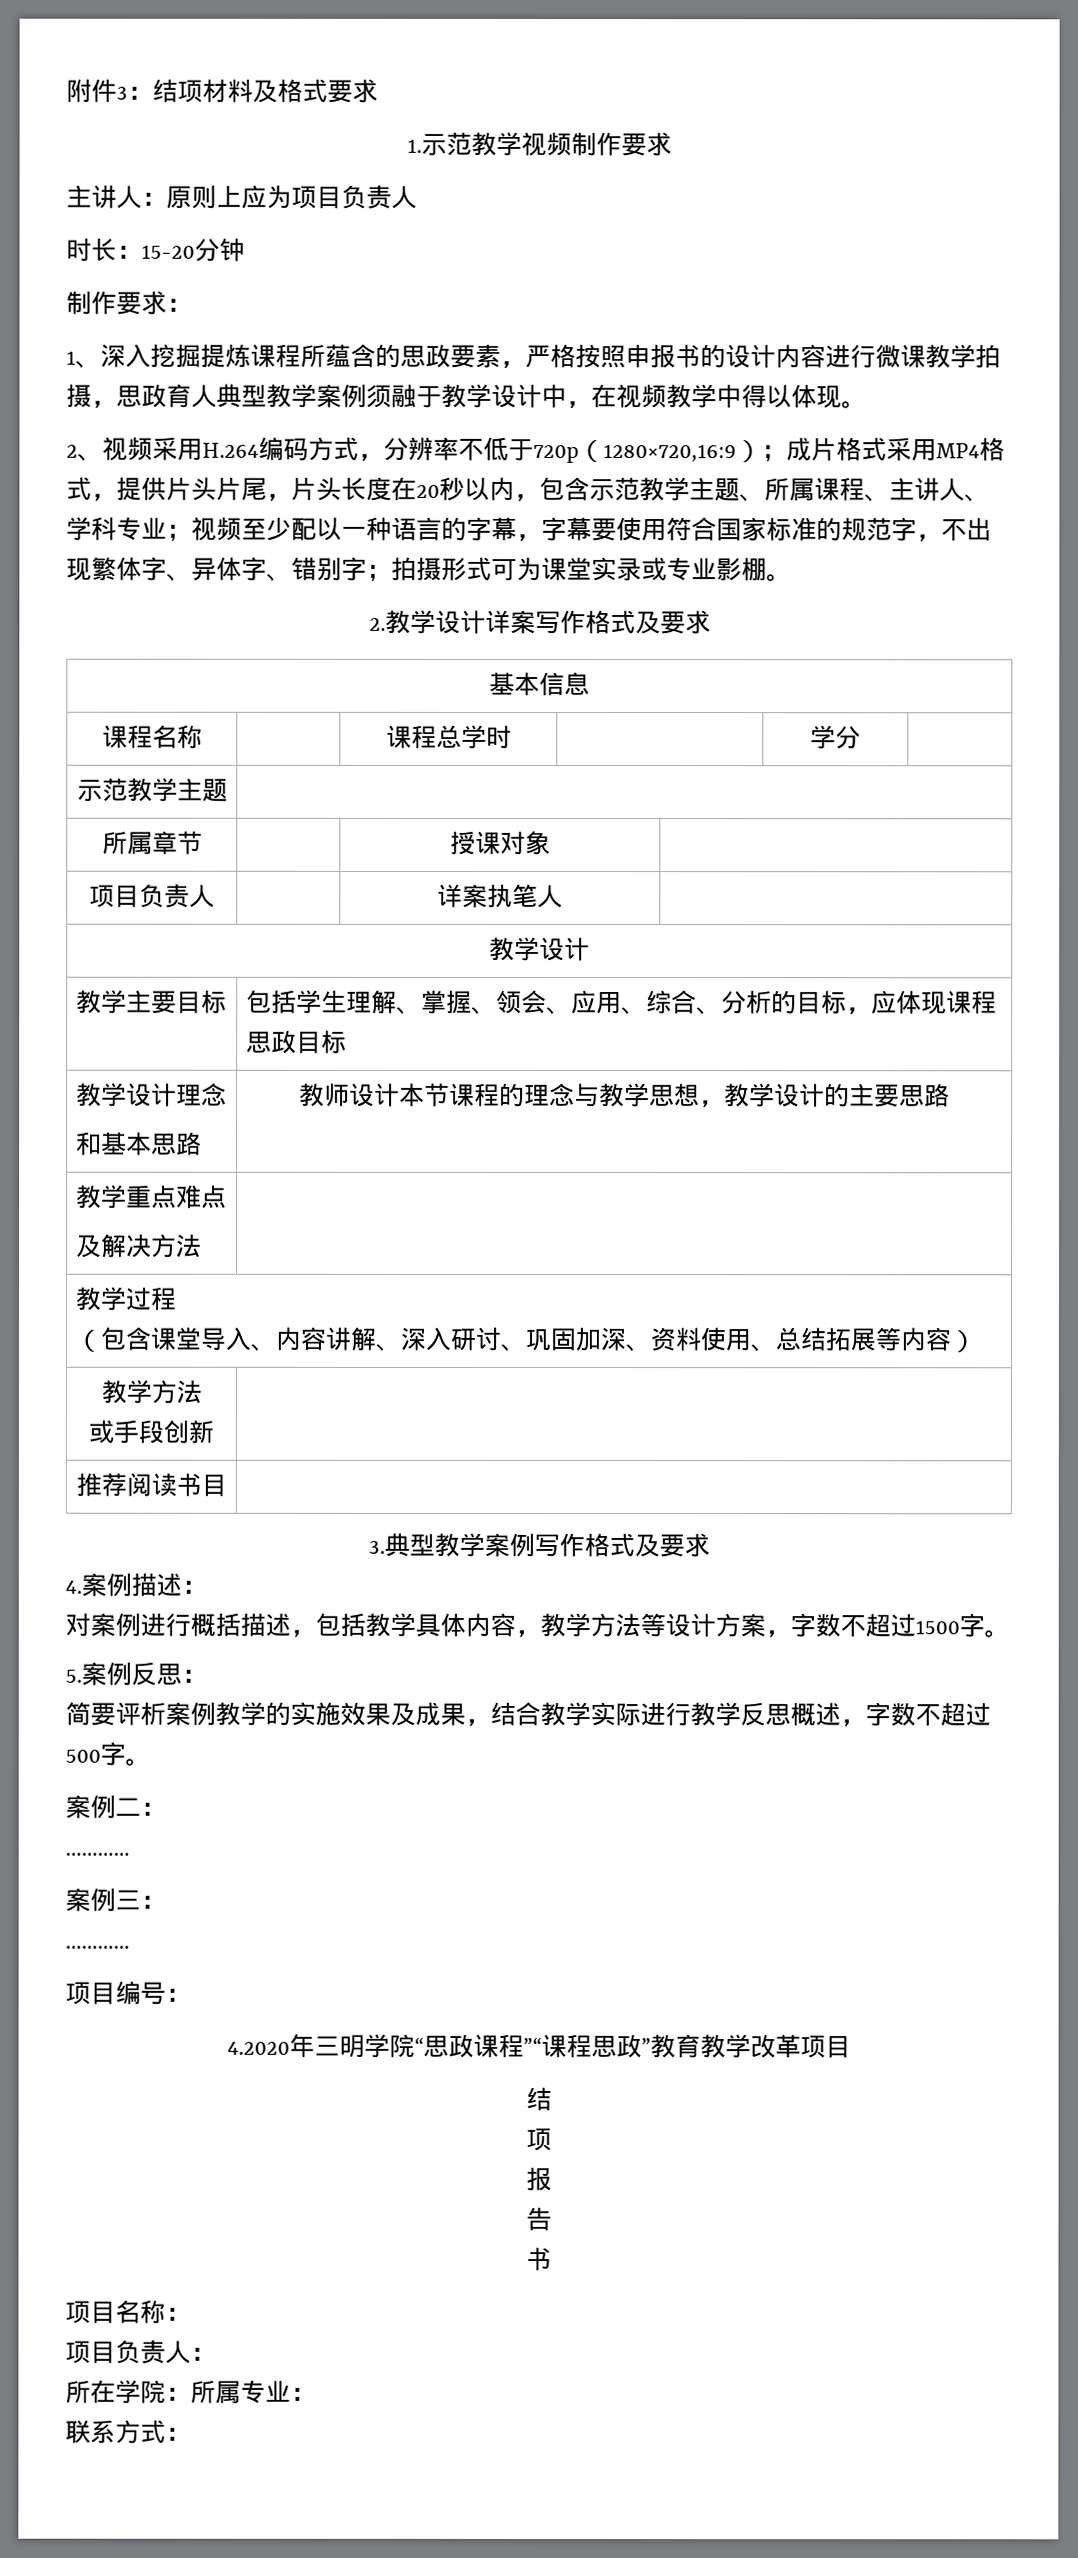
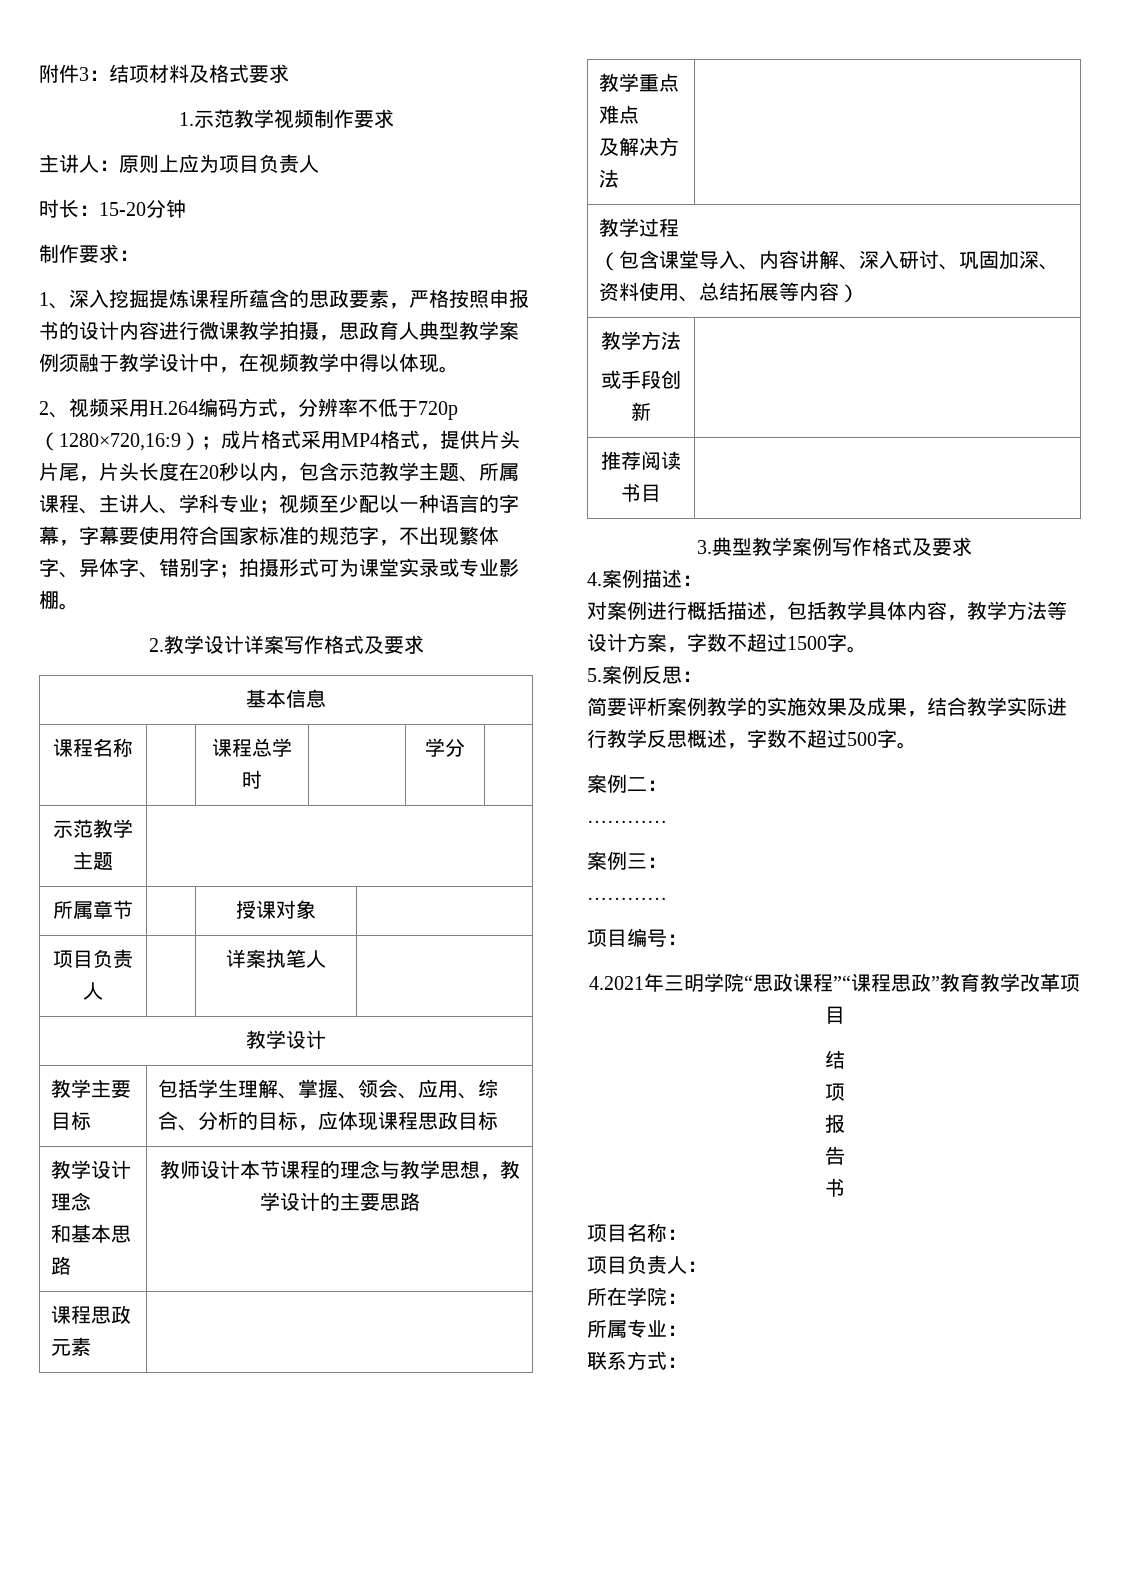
(950, 1095) none -> [50,1305,131,1324] [50,1337,91,1356] // 课程思政元素 |
[226,2041,290,2055] 4.2020 -> [589,976,644,990] 4.2021
(191, 2394) none -> (687, 1298) //

